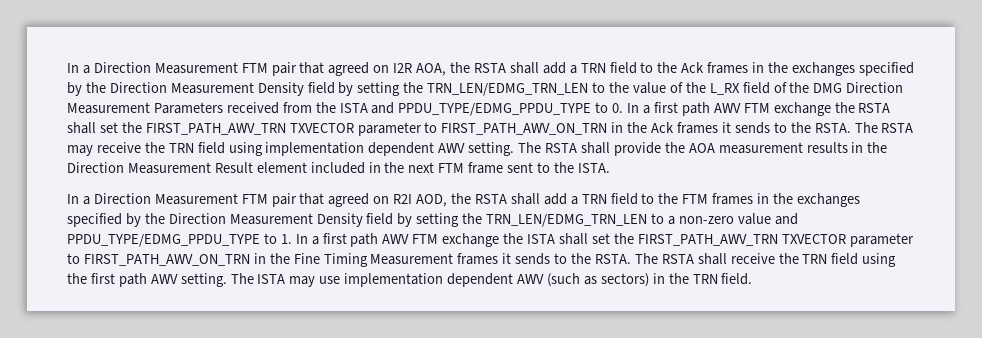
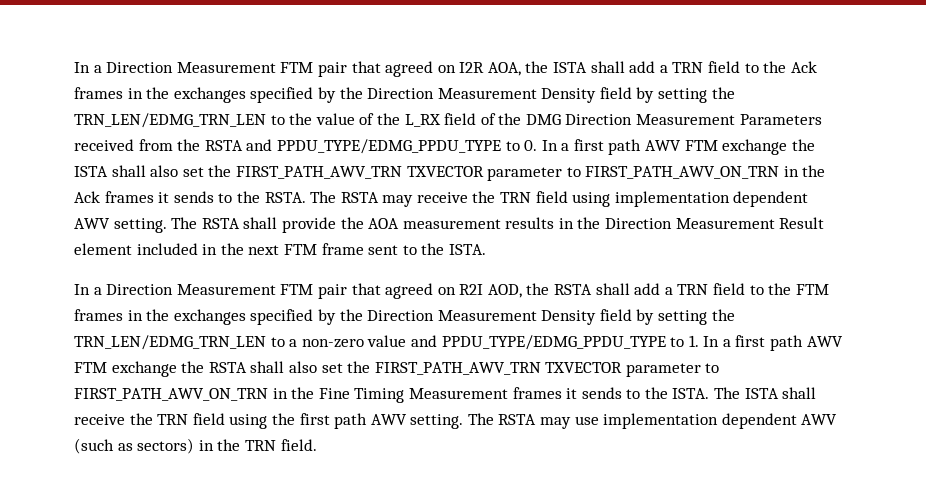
[473,63,506,73] RSTA -> [553,62,588,73] ISTA
[339,103,368,113] ISTA -> [204,140,243,151] RSTA
[858,103,891,113] [67,122,96,134] RSTA shall -> [74,165,179,177] ISTA shall also
[527,233,588,245] ISTA shall -> [208,361,317,373] RSTA shall also
[594,253,694,264] RSTA. The RSTA -> [672,387,779,399] ISTA. The ISTA
[257,274,286,284] ISTA -> [498,414,537,425] RSTA

